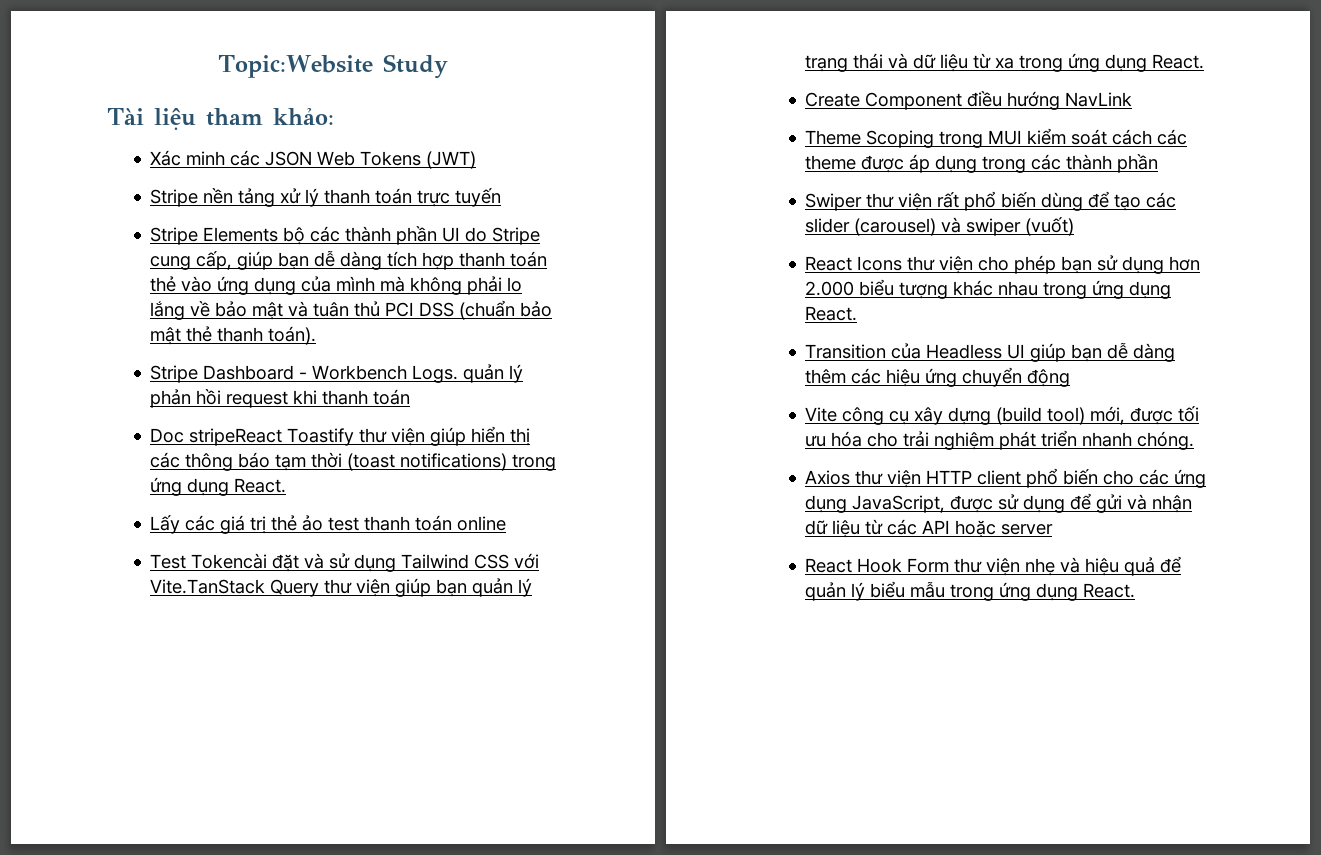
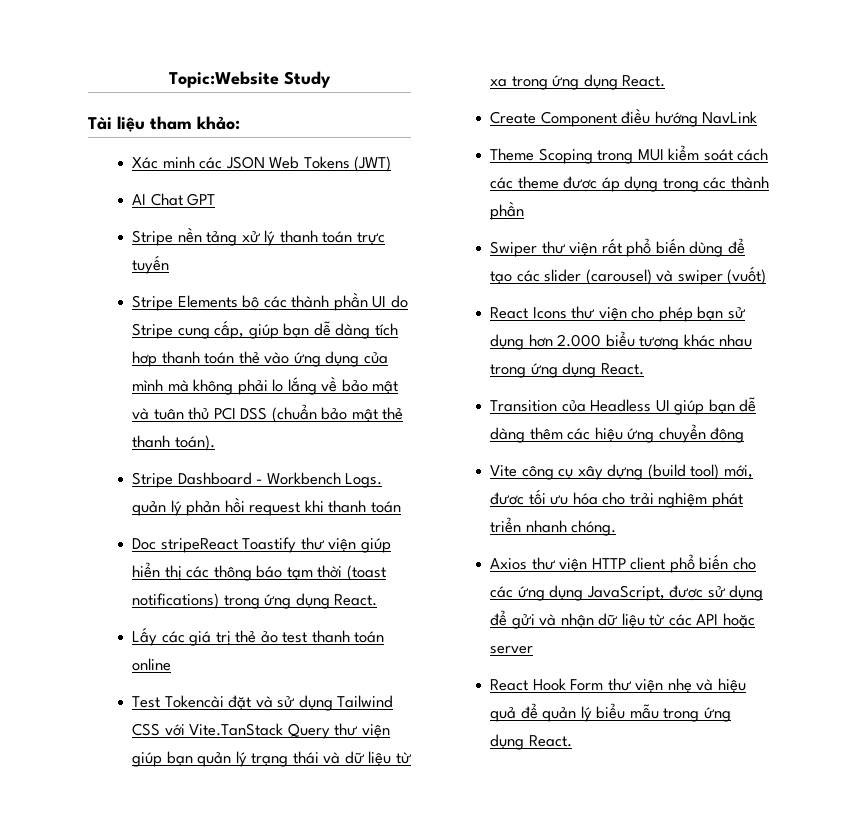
(477, 160) none -> [132,193,216,206] // AI Chat GPT

